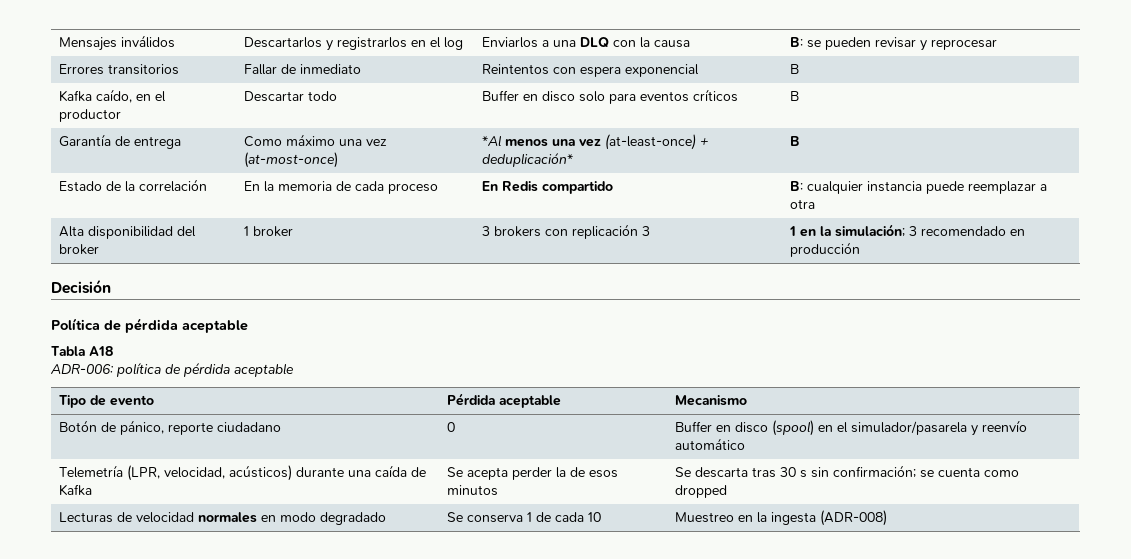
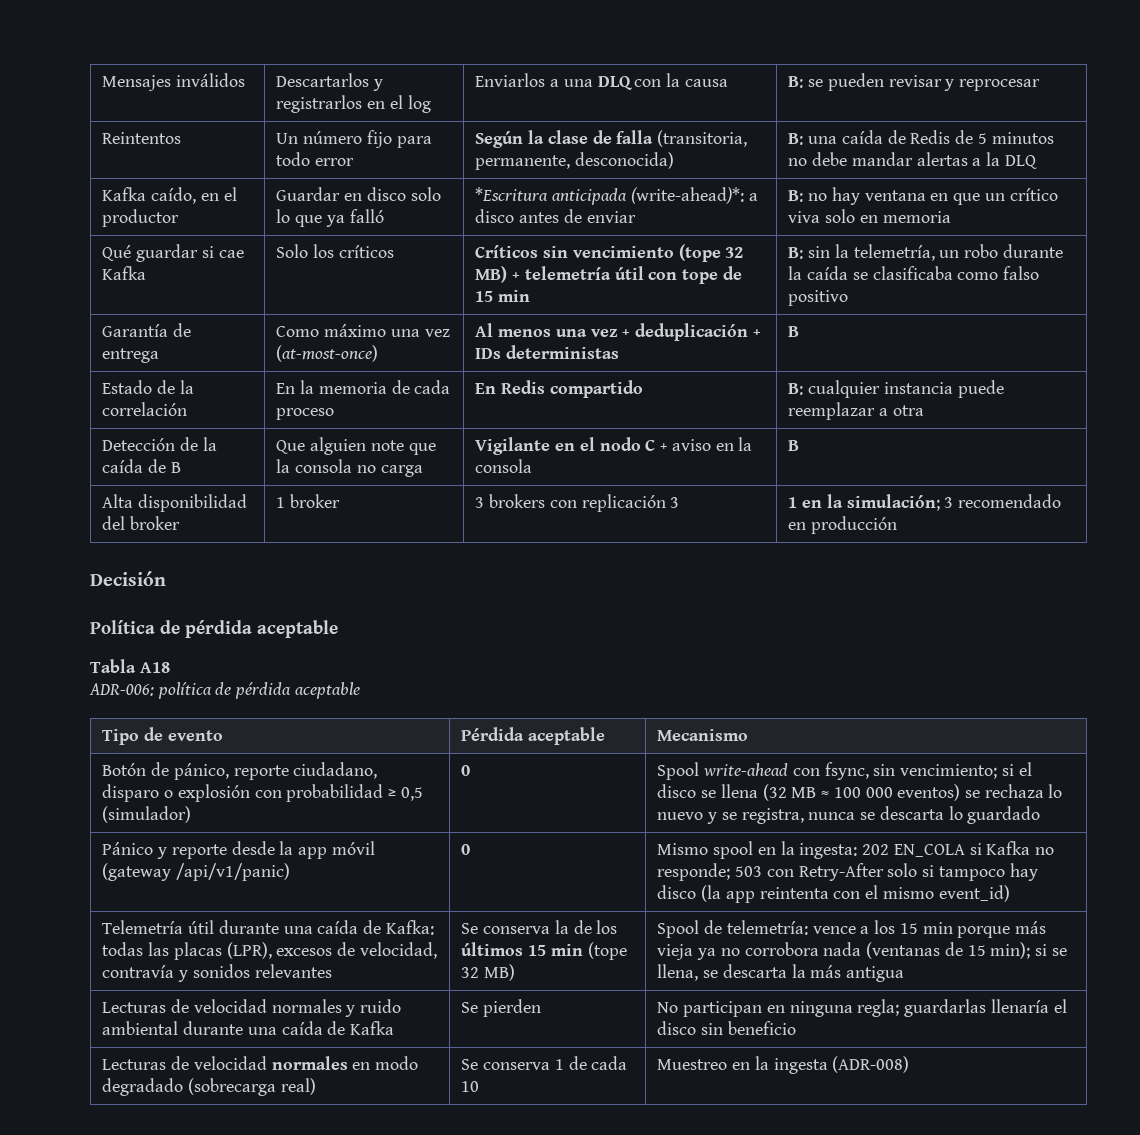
[59,64,180,75] [244,64,362,75] [482,64,700,77] [790,64,800,74] Errores transitorios | Fallar de inmediato | Reintentos con espera exponencial | B -> [102,132,182,144] [276,130,432,148] [276,152,355,166] [475,130,748,148] [475,152,675,170] [788,130,1054,145] [788,152,1037,169] Reintentos | Un número fijo para todo error | Según la clase de falla (transitoria, permanente, desconocida) | B: una caída de Redis de 5 minutos no debe mandar alertas a la DLQ
[244,91,338,102] [482,89,739,104] [790,91,800,101] Descartar todo | Buffer en disco solo para eventos críticos | B -> [276,187,441,201] [276,209,384,227] [475,187,758,205] [475,209,636,223] [788,187,1058,205] [788,209,951,223] [102,244,244,262] [102,266,147,280] [276,244,394,258] [475,244,744,262] [475,266,742,284] [475,290,531,302] [788,244,1063,261] [788,266,1040,280] [788,290,849,306] Guardar en disco solo lo que ya falló | *Escritura anticipada (write-ahead)*: a disco antes de enviar | B: no hay ventana en que un crítico viva solo en memoria // Qué guardar si cae Kafka | Solo los críticos | Críticos sin vencimiento (tope 32 MB) + telemetría útil con tope de 15 min | B: sin la telemetría, un robo durante la caída se clasificaba como falso positivo
[482,135,503,147] *Al -> [475,323,494,337] Al
[605,134,709,150] [482,152,574,167] (at-least-once) + deduplicación* -> [622,323,761,341] [475,345,620,359] + deduplicación + IDs deterministas
(816, 204) none -> [102,437,217,451] [102,459,181,473] [276,437,436,455] [276,459,423,477] [475,437,753,455] [475,459,533,473] [788,440,800,451] // Detección de la caída de B | Que alguien note que la consola no carga | Vigilante en el nodo C + aviso en la consola | B
[217,422,282,432] [447,422,456,432] [675,420,1028,436] [675,438,746,450] [59,465,293,481] ciudadano | 0 | Buffer en disco (spool) en el simulador/pasarela y reenvío automático // Telemetría (LPR, velocidad, acústicos) -> [293,762,378,779] [102,784,423,802] [102,806,192,823] [461,765,471,776] [657,762,1032,780] [657,784,1063,801] [657,806,1041,824] [102,841,375,859] [102,863,291,881] [461,844,471,855] [657,841,1055,859] [657,863,1038,881] [657,885,1010,903] [102,920,434,935] [102,942,437,960] [102,964,332,982] [461,920,618,934] [461,942,627,960] [461,964,516,981] [657,920,1047,938] [657,942,1067,960] [657,964,905,982] [102,999,402,1017] [102,1021,179,1035] ciudadano, disparo o explosión con probabilidad ≥ 0,5 (simulador) | 0 | Spool write-ahead con fsync, sin vencimiento; si el disco se llena (32 MB ≈ 100 000 eventos) se rechaza lo nuevo y se registra, nunca se descarta lo guardado // Pánico y reporte desde la app móvil (gateway /api/v1/panic) | 0 | Mismo spool en la ingesta: 202 EN_COLA si Kafka no responde; 503 con Retry-After solo si tampoco hay disco (la app reintenta con el mismo event_id) // Telemetría útil durante una caída de Kafka: todas las placas (LPR), excesos de velocidad, contravía y sonidos relevantes | Se conserva la de los últimos 15 min (tope 32 MB) | Spool de telemetría: vence a los 15 min porque más vieja ya no corrobora nada (ventanas de 15 min); si se llena, se descarta la más antigua // Lecturas de velocidad normales y ruido ambiental
[467,467,619,480] [447,485,499,496] [675,465,1020,478] [675,485,728,498] acepta perder la de esos minutos | Se descarta tras 30 s sin confirmación; se cuenta como dropped -> [483,999,542,1017] [657,999,1067,1017] [657,1021,796,1035] pierden | No participan en ninguna regla; guardarlas llenaría el disco sin beneficio
(387, 518) none -> [188,1078,316,1096] (sobrecarga real)

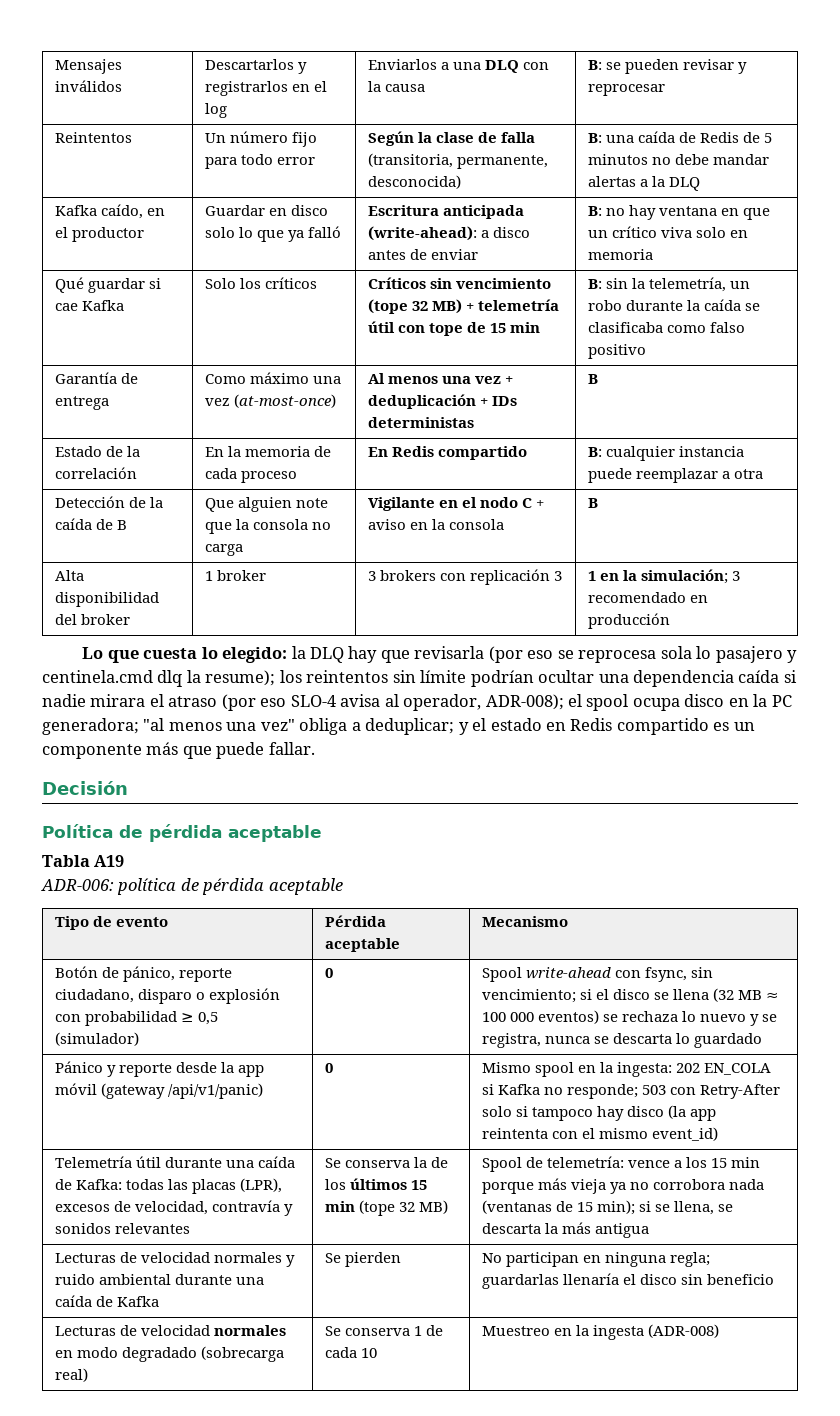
[475,187,744,205] *Escritura anticipada (write-ahead)*: -> [367,205,524,219] [367,226,477,241] Escritura anticipada (write-ahead):
(898, 525) none -> [82,646,798,663] [42,670,797,687] [42,694,792,711] [42,718,755,735] [42,742,315,759] // Lo que cuesta lo elegido: la DLQ hay que revisarla (por eso se reprocesa sola lo pasajero y centinela.cmd dlq la resume); los reintentos sin límite podrían ocultar una dependencia caída si nadie mirara el atraso (por eso SLO-4 avisa al operador, ADR-008); el spool ocupa disco en la PC generadora; "al menos una vez" obliga a deduplicar; y el estado en Redis compartido es un componente más que puede fallar.
[139,662,170,673] A18 -> [94,855,125,867] A19

